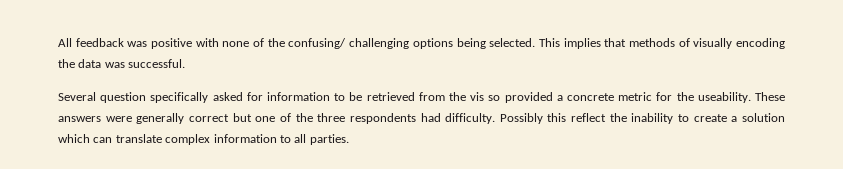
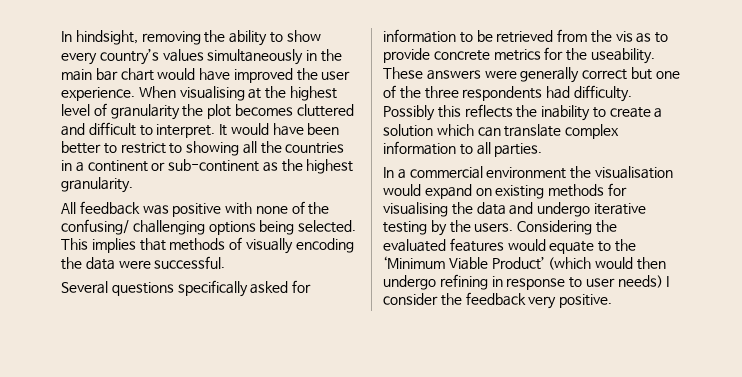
(58, 42) none -> [61,30,321,46] [61,48,342,65] [61,68,351,83] [61,86,337,101] [61,103,354,120] [61,122,340,138] [61,141,345,156] [61,159,354,174] [61,177,133,193] In hindsight, removing the ability to show every country’s values simultaneously in the main bar chart would have improved the user experience. When visualising at the highest level of granularity the plot becomes cluttered and difficult to interpret. It would have been better to restrict to showing all the countries in a continent or sub-continent as the highest granularity. //
[104,62,125,68] was -> [118,260,151,269] were
[100,92,147,103] question -> [111,282,174,296] questions
[488,92,653,103] so provided a concrete metric -> [636,32,669,43] [383,48,541,63] as to provide concrete metrics
[571,113,607,122] reflect -> [464,104,513,118] reflects
(349, 139) none -> [383,166,673,179] [383,183,627,199] [383,202,646,217] [383,220,617,236] [383,238,636,254] [383,256,666,270] [383,274,670,290] [383,292,613,309] // In a commercial environment the visualisation would expand on existing methods for visualising the data and undergo iterative testing by the users. Considering the evaluated features would equate to the ‘Minimum Viable Product’ (which would then undergo refining in response to user needs) I consider the feedback very positive.

